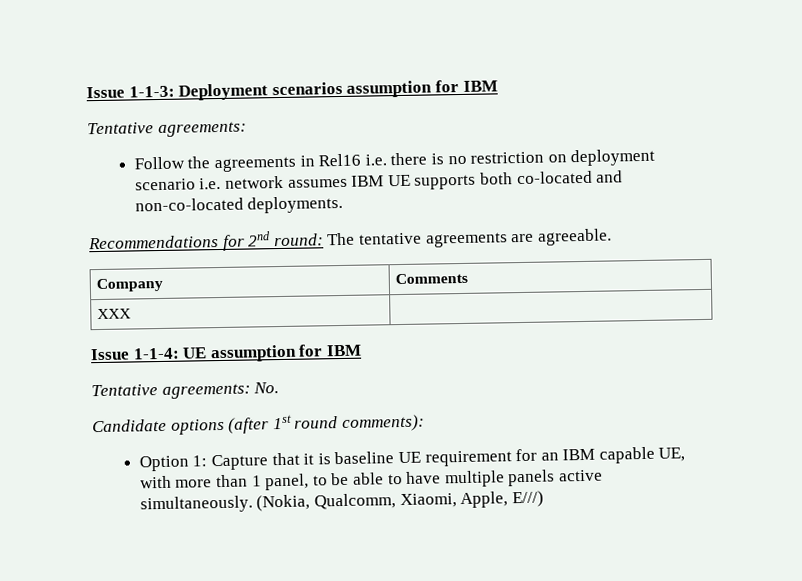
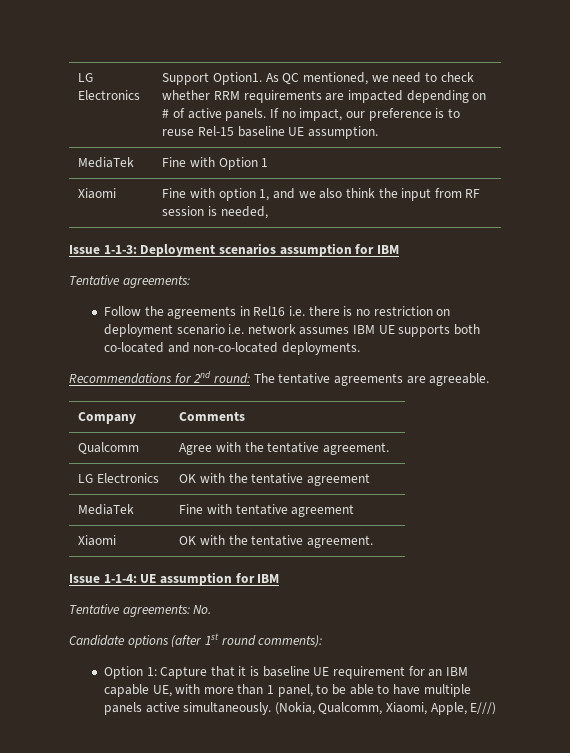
(86, 92) none -> [78,73,94,82] [78,90,141,100] [162,72,474,85] [162,90,487,103] [162,108,460,121] [162,126,378,139] [78,157,135,168] [162,157,269,170] [78,188,117,199] [162,188,481,201] [162,206,268,219] LG Electronics | Support Option1. As QC mentioned, we need to check whether RRM requirements are impacted depending on # of active panels. If no impact, our preference is to reuse Rel-15 baseline UE assumption. // MediaTek | Fine with Option 1 // Xiaomi | Fine with option 1, and we also think the input from RF session is needed, //
[96,308,131,320] XXX | -> [78,442,140,454] [179,442,389,455] [78,473,159,483] [179,473,370,486] [78,504,135,515] [179,504,355,517] [78,535,117,546] [179,535,373,548] Qualcomm | Agree with the tentative agreement. // LG Electronics | OK with the tentative agreement // MediaTek | Fine with tentative agreement // Xiaomi | OK with the tentative agreement.

